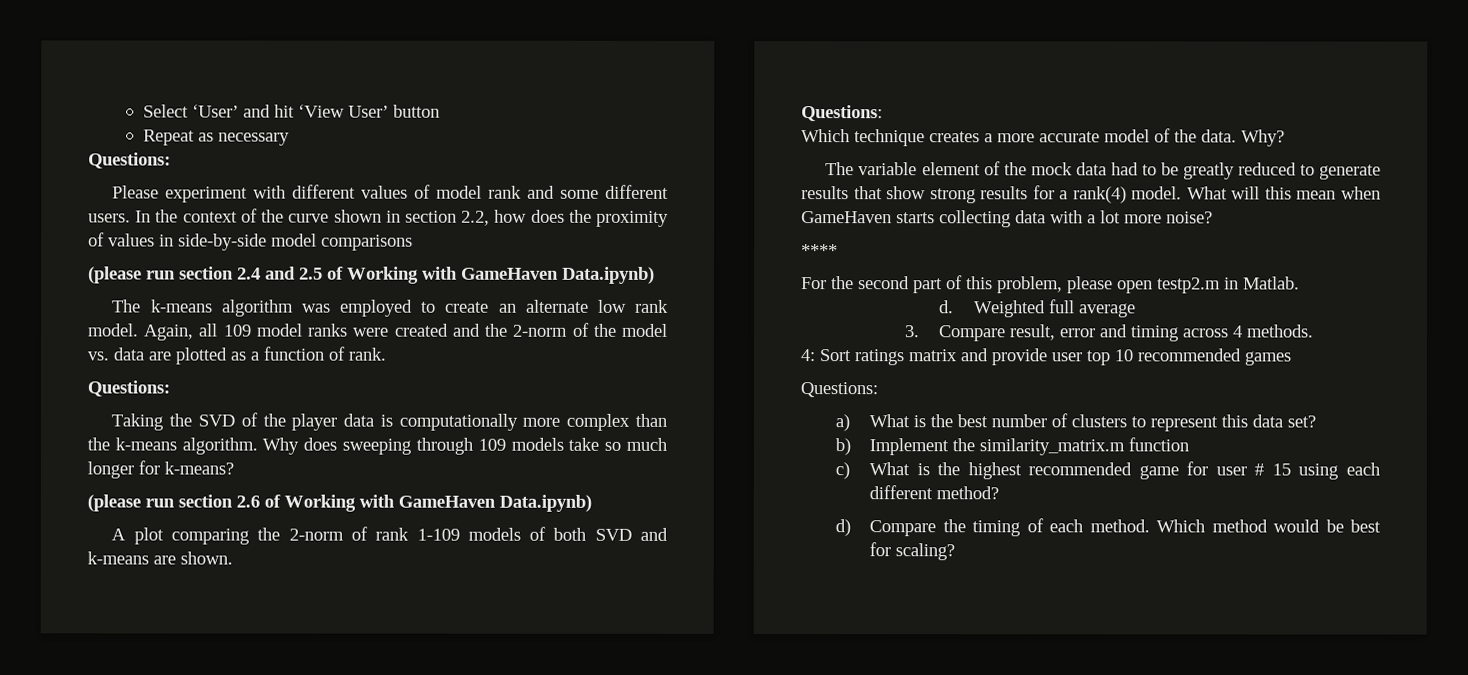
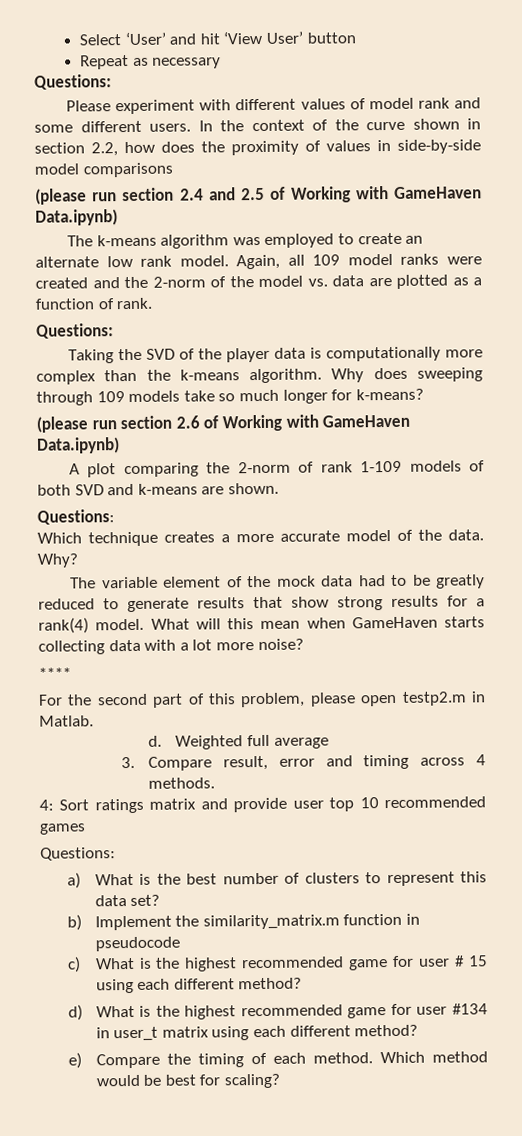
(1190, 444) none -> [405,913,420,925] [94,936,180,952] in pseudocode
(851, 528) none -> [95,1003,488,1020] [95,1024,419,1042] [68,1052,83,1069] What is the highest recommended game for user #134 in user_t matrix using each different method? // e)

